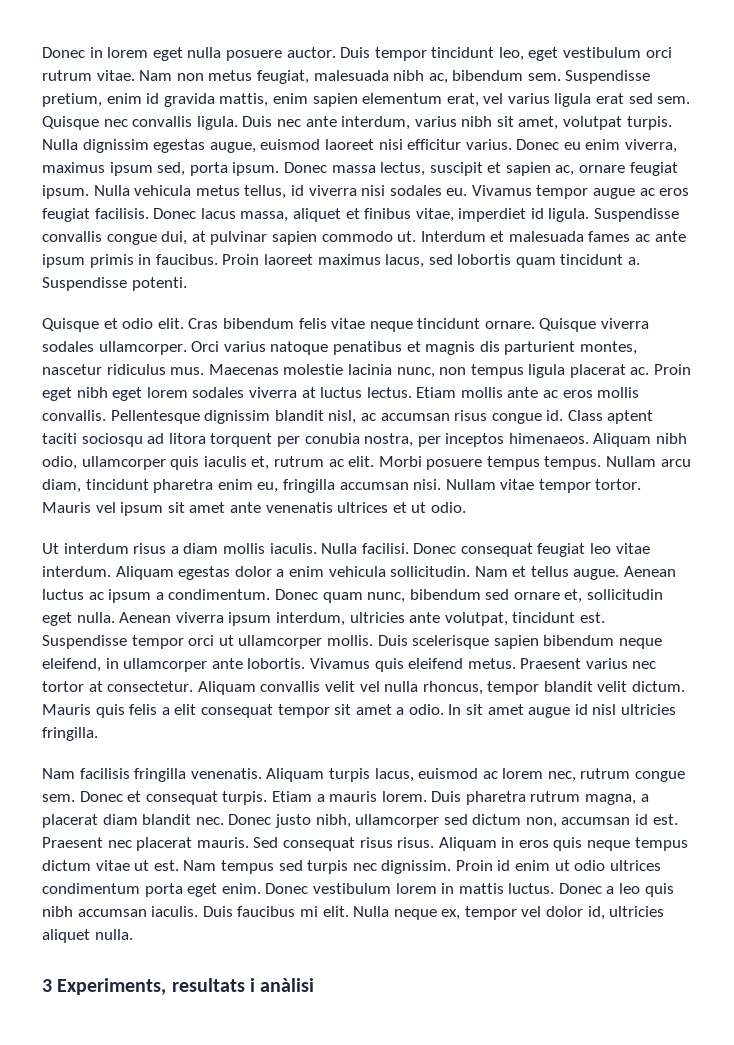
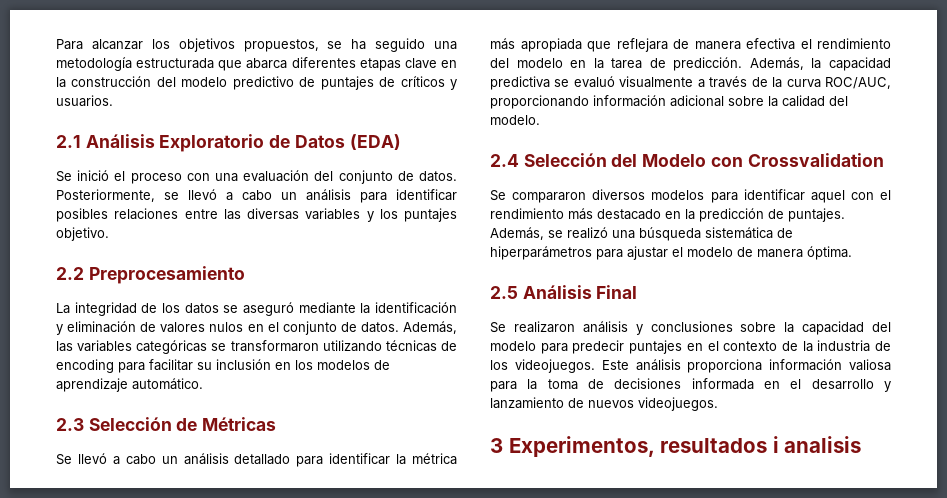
[42,47,672,61] [42,70,651,84] [42,93,691,107] [42,116,672,130] [42,139,678,153] [42,162,678,176] [42,185,690,199] [42,208,680,222] [42,231,686,245] [42,254,641,268] [42,277,187,291] [42,318,650,332] [42,341,637,355] [42,364,692,378] [42,387,640,401] [42,410,654,424] [42,433,688,447] [42,456,691,470] [42,479,642,493] [42,502,466,516] [42,543,650,557] [42,566,677,580] [42,589,664,603] [42,612,605,626] [42,635,662,649] [42,658,657,672] [42,681,686,695] [42,704,677,718] [42,727,98,741] [42,768,686,782] [42,791,649,805] [42,814,678,828] [42,837,688,851] [42,860,661,874] [42,883,674,897] [42,906,665,920] [42,929,133,943] [42,978,315,995] Donec in lorem eget nulla posuere auctor. Duis tempor tincidunt leo, eget vestibulum orci rutrum vitae. Nam non metus feugiat, malesuada nibh ac, bibendum sem. Suspendisse pretium, enim id gravida mattis, enim sapien elementum erat, vel varius ligula erat sed sem. Quisque nec convallis ligula. Duis nec ante interdum, varius nibh sit amet, volutpat turpis. Nulla dignissim egestas augue, euismod laoreet nisi efficitur varius. Donec eu enim viverra, maximus ipsum sed, porta ipsum. Donec massa lectus, suscipit et sapien ac, ornare feugiat ipsum. Nulla vehicula metus tellus, id viverra nisi sodales eu. Vivamus tempor augue ac eros feugiat facilisis. Donec lacus massa, aliquet et finibus vitae, imperdiet id ligula. Suspendisse convallis congue dui, at pulvinar sapien commodo ut. Interdum et malesuada fames ac ante ipsum primis in faucibus. Proin laoreet maximus lacus, sed lobortis quam tincidunt a. Suspendisse potenti. // Quisque et odio elit. Cras bibendum felis vitae neque tincidunt ornare. Quisque viverra sodales ullamcorper. Orci varius natoque penatibus et magnis dis parturient montes, nascetur ridiculus mus. Maecenas molestie lacinia nunc, non tempus ligula placerat ac. Proin eget nibh eget lorem sodales viverra at luctus lectus. Etiam mollis ante ac eros mollis convallis. Pellentesque dignissim blandit nisl, ac accumsan risus congue id. Class aptent taciti sociosqu ad litora torquent per conubia nostra, per inceptos himenaeos. Aliquam nibh odio, ullamcorper quis iaculis et, rutrum ac elit. Morbi posuere tempus tempus. Nullam arcu diam, tincidunt pharetra enim eu, fringilla accumsan nisi. Nullam vitae tempor tortor. Mauris vel ipsum sit amet ante venenatis ultrices et ut odio. // Ut interdum risus a diam mollis iaculis. Nulla facilisi. Donec consequat feugiat leo vitae interdum. Aliquam egestas dolor a enim vehicula sollicitudin. Nam et tellus augue. Aenean luctus ac ipsum a condimentum. Donec quam nunc, bibendum sed ornare et, sollicitudin eget nulla. Aenean viverra ipsum interdum, ultricies ante volutpat, tincidunt est. Suspendisse tempor orci ut ullamcorper mollis. Duis scelerisque sapien bibendum neque eleifend, in ullamcorper ante lobortis. Vivamus quis eleifend metus. Praesent varius nec tortor at consectetur. Aliquam convallis velit vel nulla rhoncus, tempor blandit velit dictum. Mauris quis felis a elit consequat tempor sit amet a odio. In sit amet augue id nisl ultricies fringilla. // Nam facilisis fringilla venenatis. Aliquam turpis lacus, euismod ac lorem nec, rutrum congue sem. Donec et consequat turpis. Etiam a mauris lorem. Duis pharetra rutrum magna, a placerat diam blandit nec. Donec justo nibh, ullamcorper sed dictum non, accumsan id est. Praesent nec placerat mauris. Sed consequat risus risus. Aliquam in eros quis neque tempus dictum vitae ut est. Nam tempus sed turpis nec dignissim. Proin id enim ut odio ultrices condimentum porta eget enim. Donec vestibulum lorem in mattis luctus. Donec a leo quis nibh accumsan iaculis. Duis faucibus mi elit. Nulla neque ex, tempor vel dolor id, ultricies aliquet nulla. // 3 Experiments, resultats i anàlisi -> [56,38,457,52] [56,57,458,71] [56,76,458,90] [56,95,113,107] [56,134,401,152] [56,170,457,184] [56,189,457,203] [56,208,457,222] [56,227,109,241] [56,266,245,284] [56,302,457,316] [56,321,457,335] [56,340,458,354] [56,359,390,373] [56,378,203,392] [56,417,277,431] [56,453,457,467] [490,38,891,52] [490,57,891,71] [490,76,892,90] [490,95,848,109] [490,115,540,125] [490,153,884,167] [490,189,891,203] [490,208,845,222] [490,227,793,241] [490,246,852,260] [490,285,638,299] [490,321,891,335] [490,340,891,354] [490,359,891,373] [490,378,891,392] [490,397,718,411] [490,436,862,457] Para alcanzar los objetivos propuestos, se ha seguido una metodología estructurada que abarca diferentes etapas clave en la construcción del modelo predictivo de puntajes de críticos y usuarios. // 2.1 Análisis Exploratorio de Datos (EDA) // Se inició el proceso con una evaluación del conjunto de datos. Posteriormente, se llevó a cabo un análisis para identificar posibles relaciones entre las diversas variables y los puntajes objetivo. // 2.2 Preprocesamiento // La integridad de los datos se aseguró mediante la identificación y eliminación de valores nulos en el conjunto de datos. Además, las variables categóricas se transformaron utilizando técnicas de encoding para facilitar su inclusión en los modelos de aprendizaje automático. // 2.3 Selección de Métricas // Se llevó a cabo un análisis detallado para identificar la métrica más apropiada que reflejara de manera efectiva el rendimiento del modelo en la tarea de predicción. Además, la capacidad predictiva se evaluó visualmente a través de la curva ROC/AUC, proporcionando información adicional sobre la calidad del modelo. // 2.4 Selección del Modelo con Crossvalidation // Se compararon diversos modelos para identificar aquel con el rendimiento más destacado en la predicción de puntajes. Además, se realizó una búsqueda sistemática de hiperparámetros para ajustar el modelo de manera óptima. // 2.5 Análisis Final // Se realizaron análisis y conclusiones sobre la capacidad del modelo para predecir puntajes en el contexto de la industria de los videojuegos. Este análisis proporciona información valiosa para la toma de decisiones informada en el desarrollo y lanzamiento de nuevos videojuegos. // 3 Experimentos, resultados i analisis

